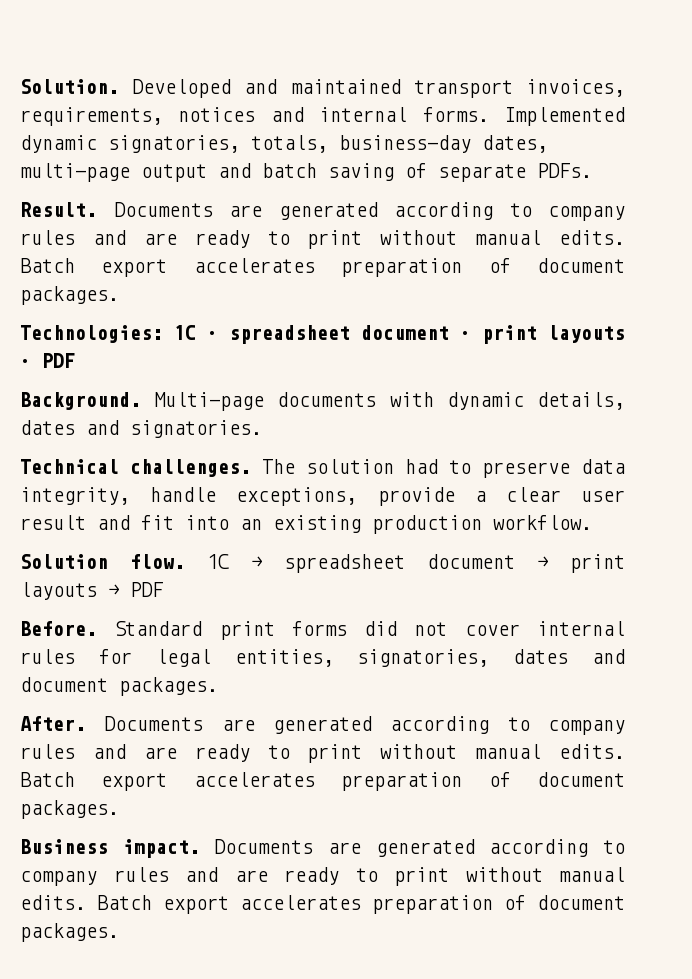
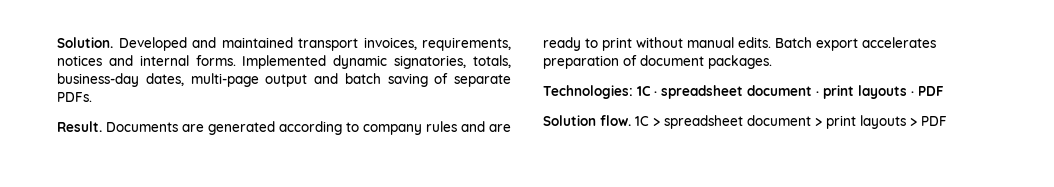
[20,392,625,411] [20,420,262,438] [20,459,625,478] [20,487,625,506] [20,515,592,534] // Background. Multi-page documents with dynamic details, dates and signatories. // Technical challenges. The solution had to preserve data integrity, handle exceptions, provide a clear user result and fit into an existing production workflow. -> (944, 91) none
[251,554,625,573] [20,582,163,600] [20,621,625,640] [20,649,625,667] [20,677,218,696] [20,716,625,735] [20,744,625,763] [20,772,625,791] [20,800,119,819] [20,839,626,858] [20,867,625,886] [20,895,625,914] [20,923,119,942] → spreadsheet document → print layouts → PDF // Before. Standard print forms did not cover internal rules for legal entities, signatories, dates and document packages. // After. Documents are generated according to company rules and are ready to print without manual edits. Batch export accelerates preparation of document packages. // Business impact. Documents are generated according to company rules and are ready to print without manual edits. Batch export accelerates preparation of document packages. -> [653,115,947,129] > spreadsheet document > print layouts > PDF

